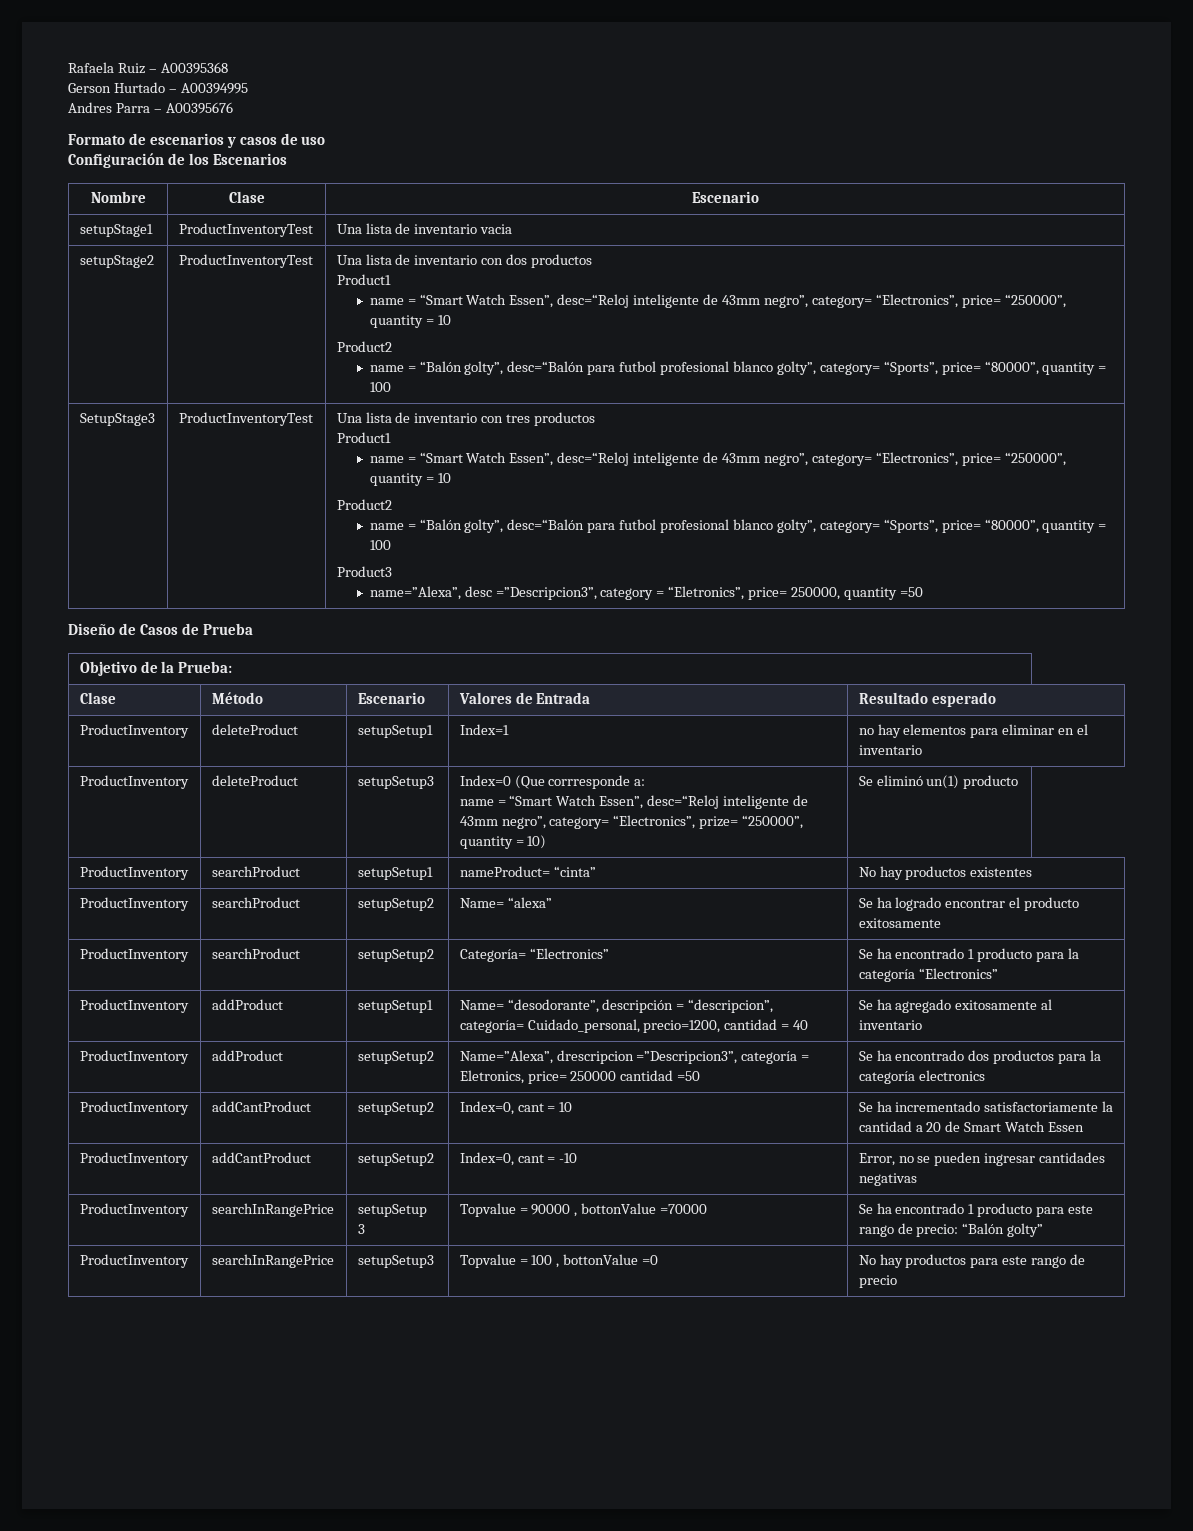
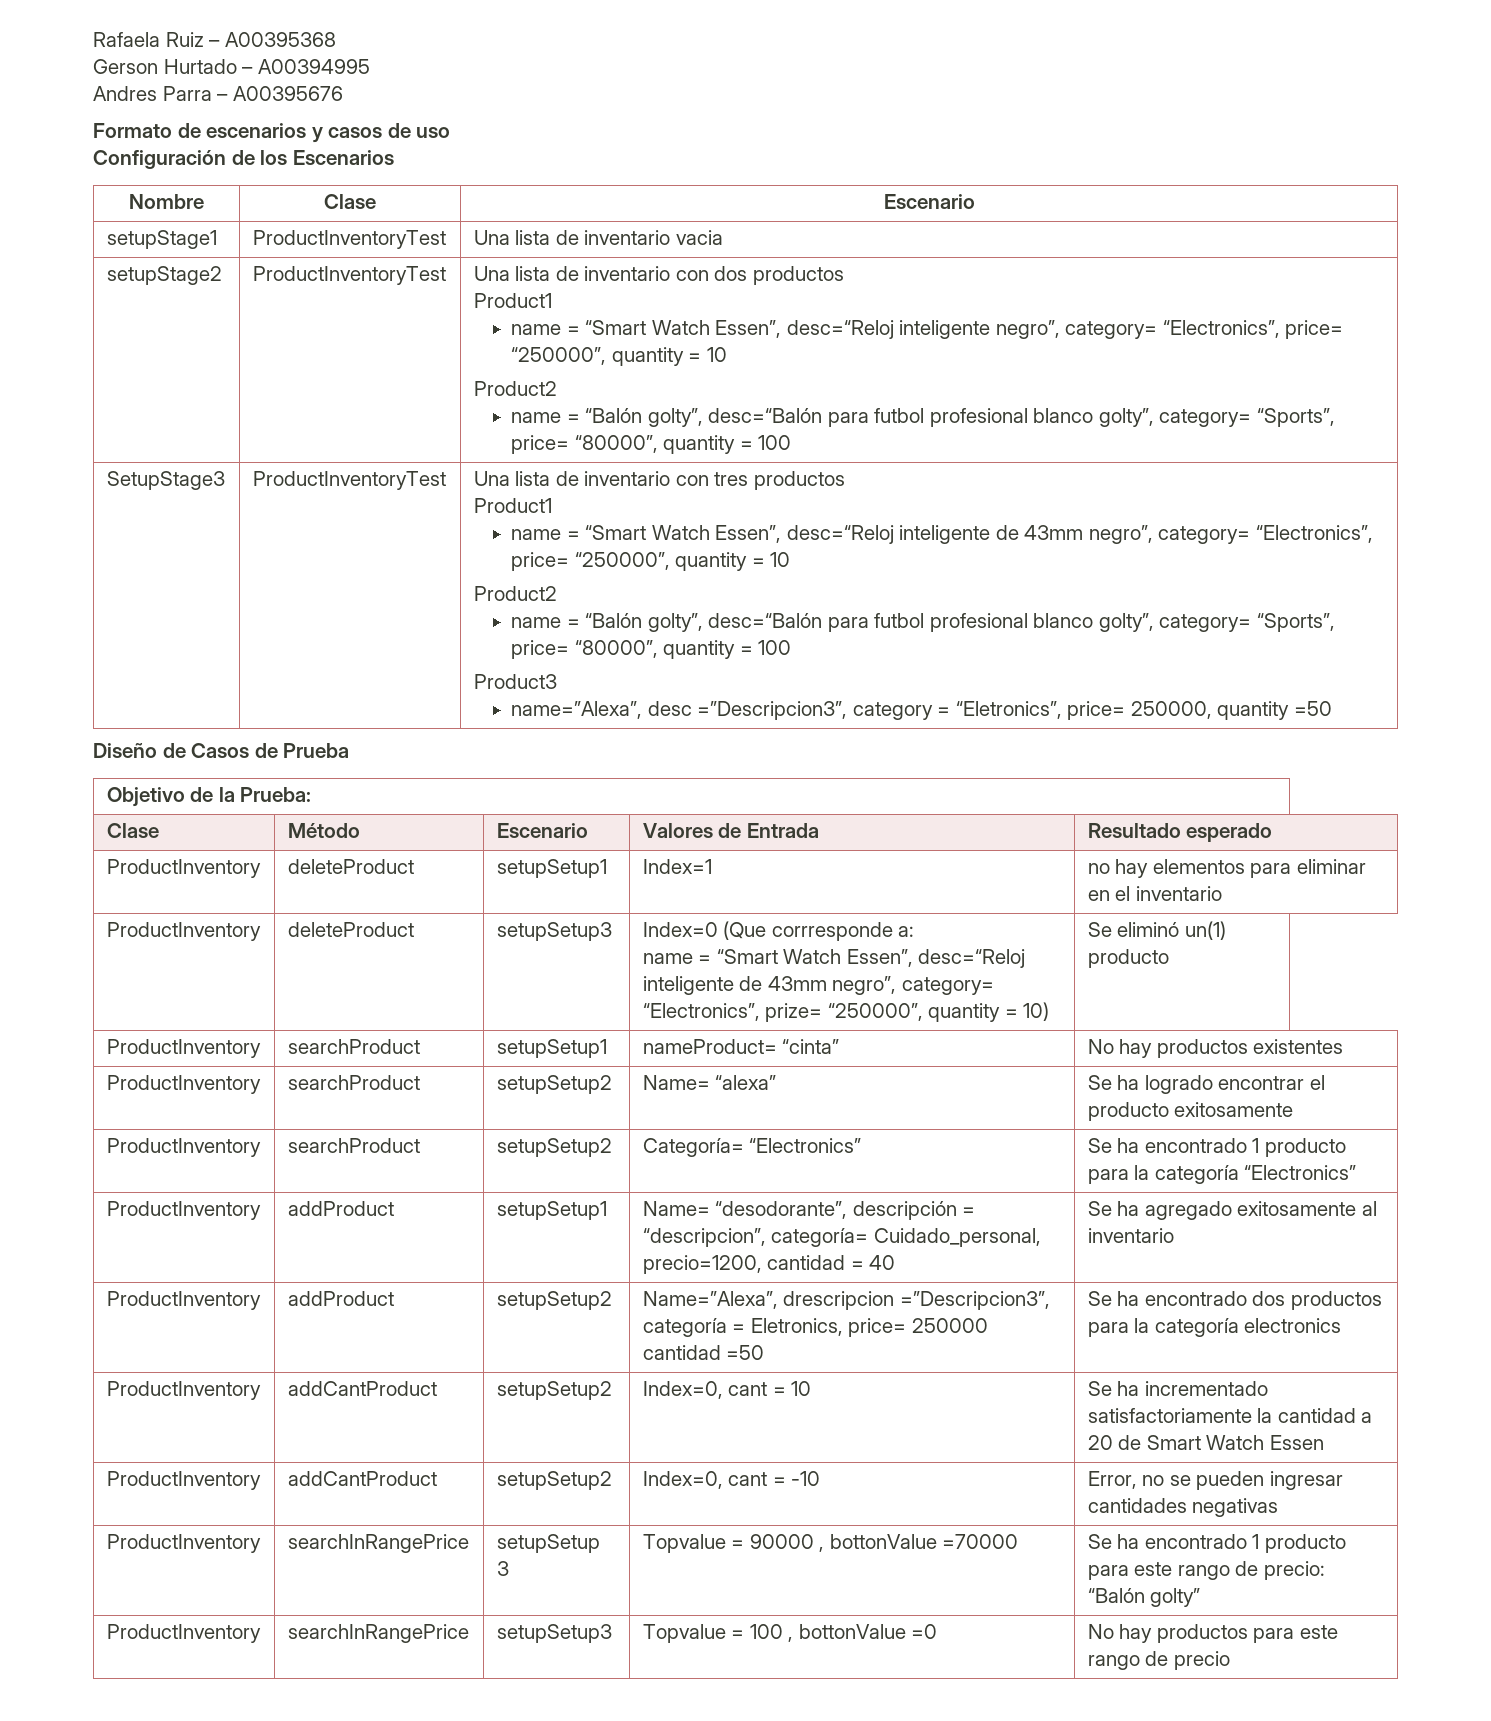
[703,294,760,305] de 43mm -> (991, 329) none

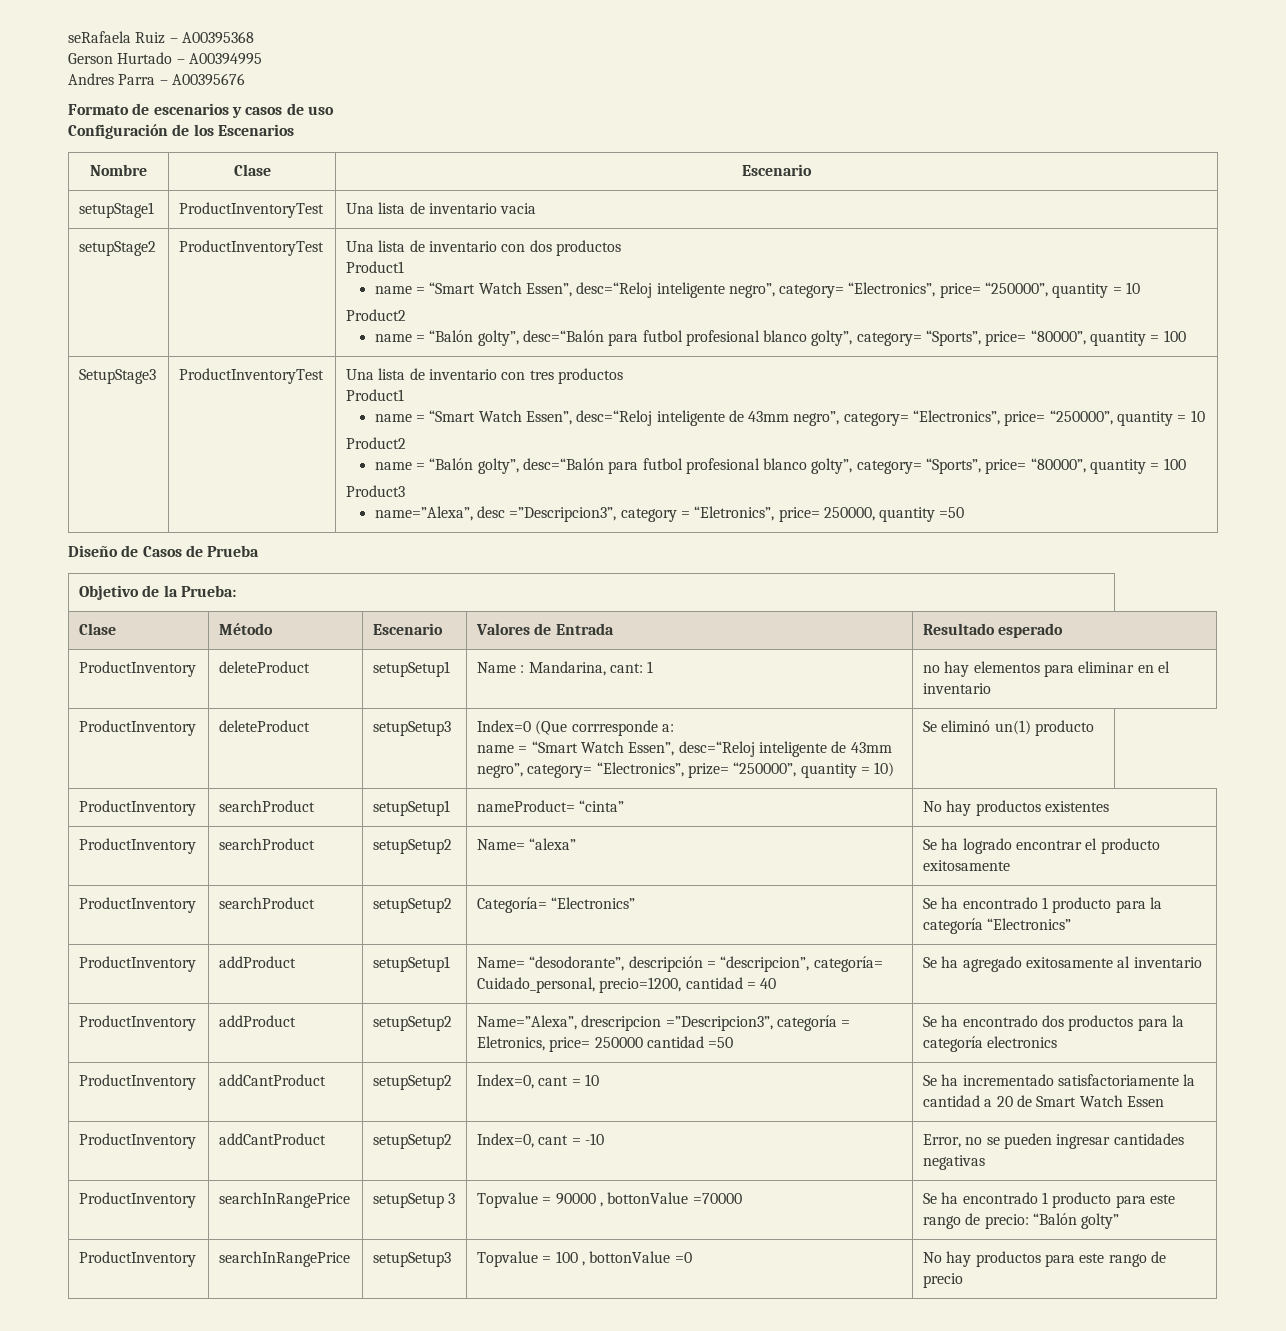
[93,32,160,47] Rafaela -> [68,31,131,43] seRafaela
[642,859,712,874] Index=1 -> [477,661,654,676] Name : Mandarina, cant: 1

